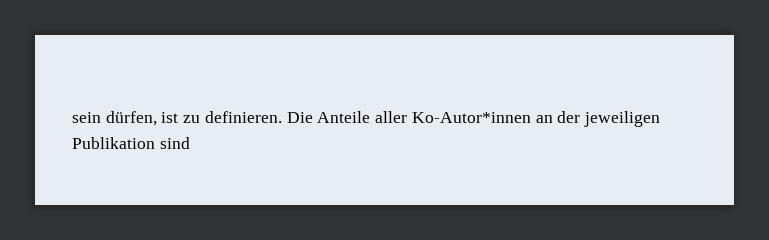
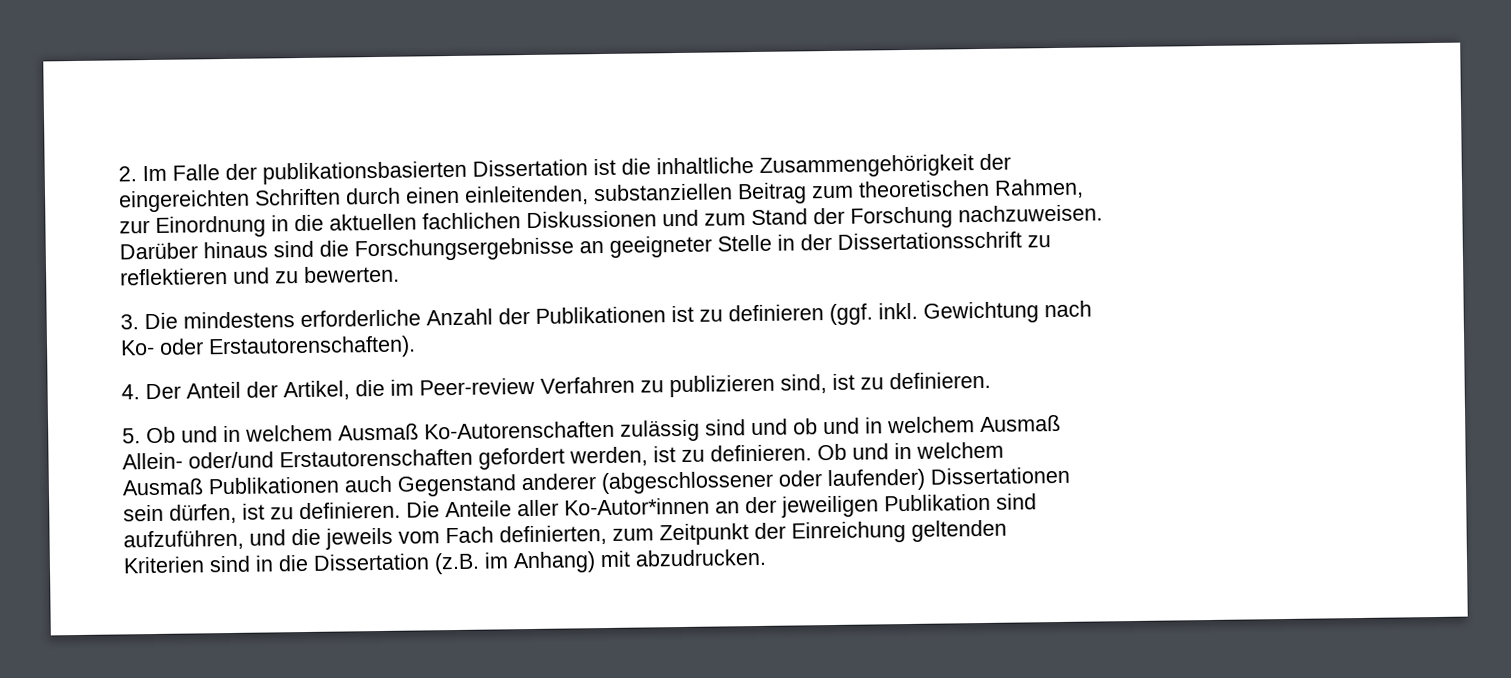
(72, 117) none -> [118,153,1011,185] [118,178,1084,213] [119,204,1103,238] [119,231,1051,262] [120,265,400,286] [120,300,1092,330] [120,335,416,360] [121,371,991,401] [122,414,1061,444] [122,441,1004,470] [122,466,1070,497] 2. Im Falle der publikationsbasierten Dissertation ist die inhaltliche Zusammengehörigkeit der // eingereichten Schriften durch einen einleitenden, substanziellen Beitrag zum theoretischen Rahmen, // zur Einordnung in die aktuellen fachlichen Diskussionen und zum Stand der Forschung nachzuweisen. // Darüber hinaus sind die Forschungsergebnisse an geeigneter Stelle in der Dissertationsschrift zu // reflektieren und zu bewerten. // 3. Die mindestens erforderliche Anzahl der Publikationen ist zu definieren (ggf. inkl. Gewichtung nach // Ko- oder Erstautorenschaften). // 4. Der Anteil der Artikel, die im Peer-review Verfahren zu publizieren sind, ist zu definieren. // 5. Ob und in welchem Ausmaß Ko-Autorenschaften zulässig sind und ob und in welchem Ausmaß // Allein- oder/und Erstautorenschaften gefordert werden, ist zu definieren. Ob und in welchem // Ausmaß Publikationen auch Gegenstand anderer (abgeschlossener oder laufender) Dissertationen //
(190, 143) none -> [123,519,1007,551] [123,548,766,575] // aufzuführen, und die jeweils vom Fach definierten, zum Zeitpunkt der Einreichung geltenden // Kriterien sind in die Dissertation (z.B. im Anhang) mit abzudrucken.

